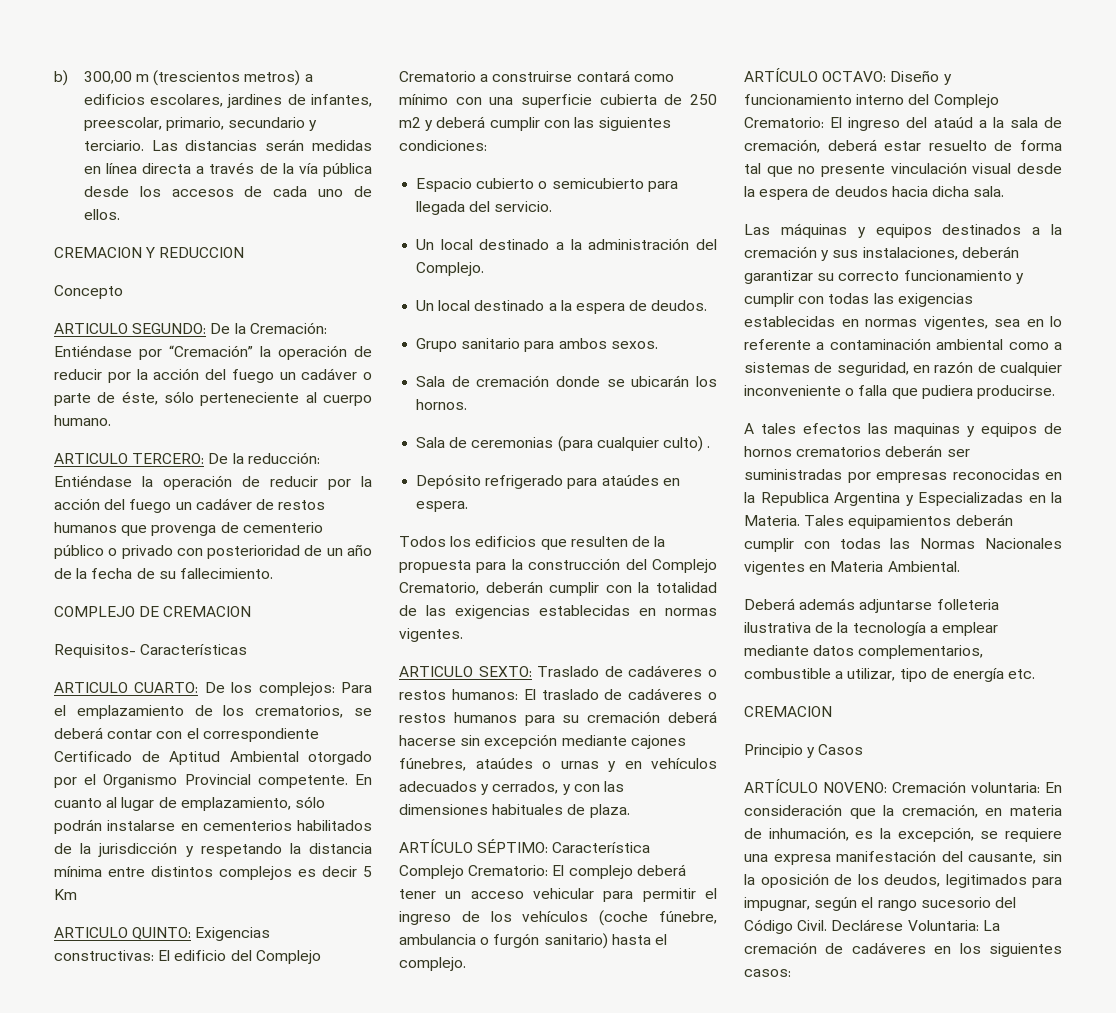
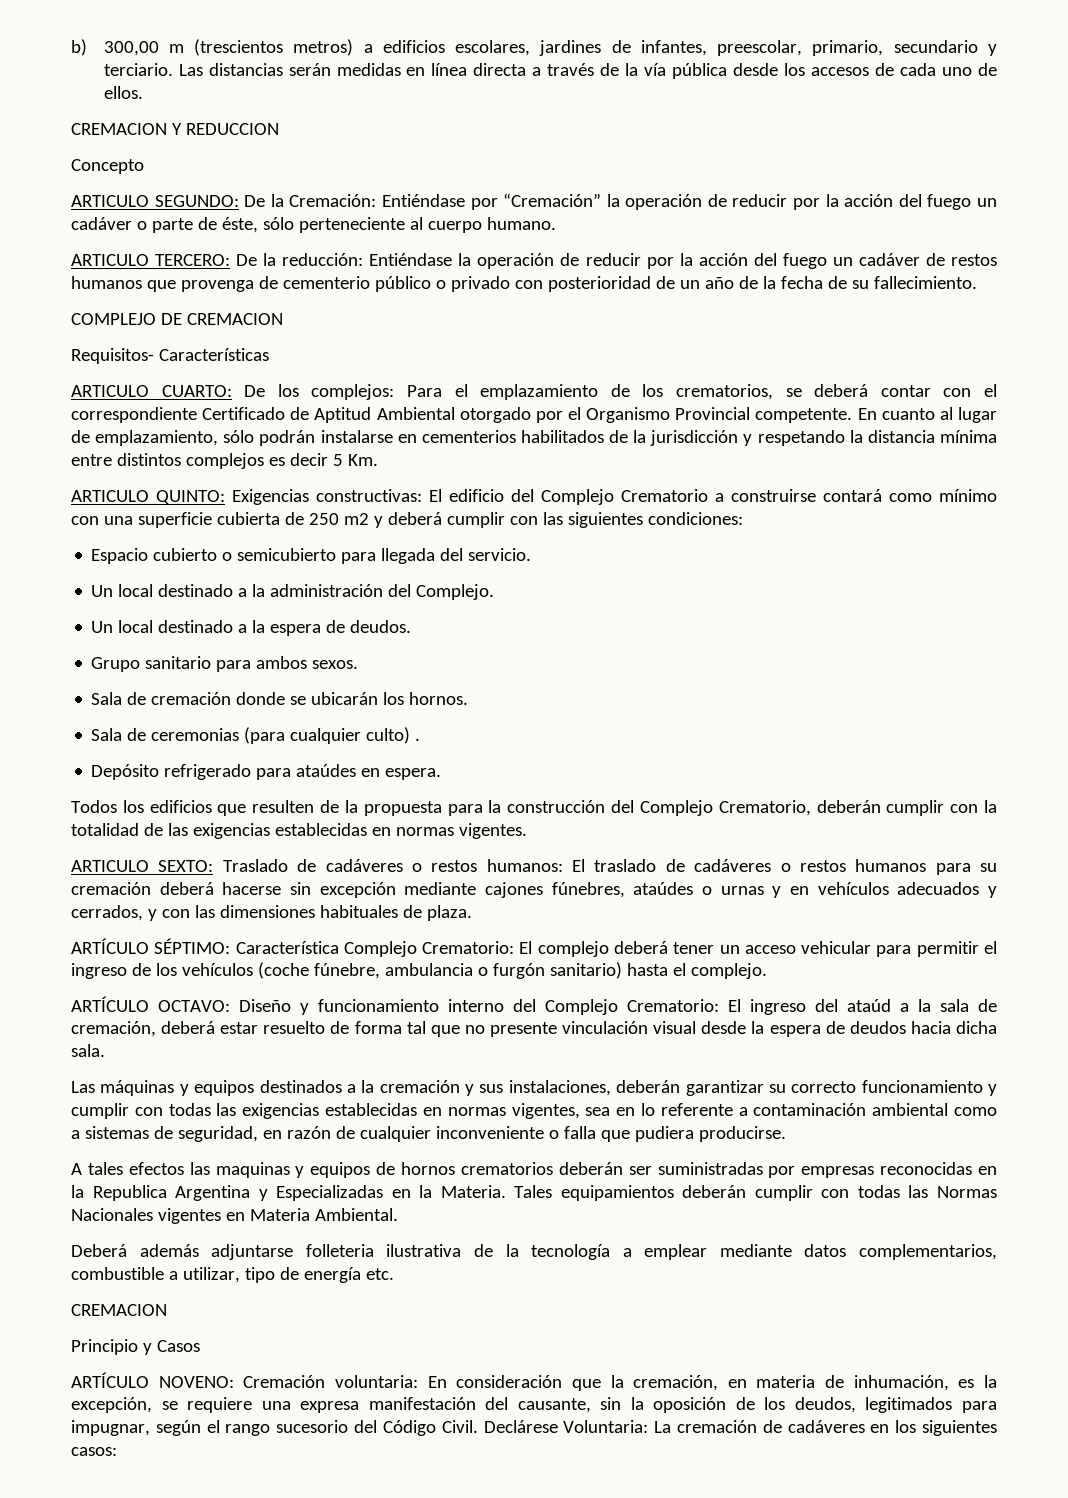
[54,889,77,900] Km -> [347,454,378,466] Km.

